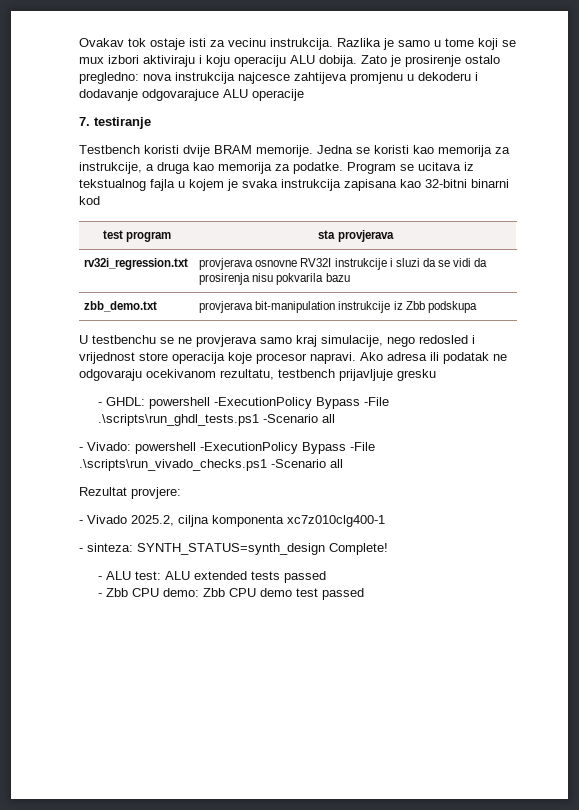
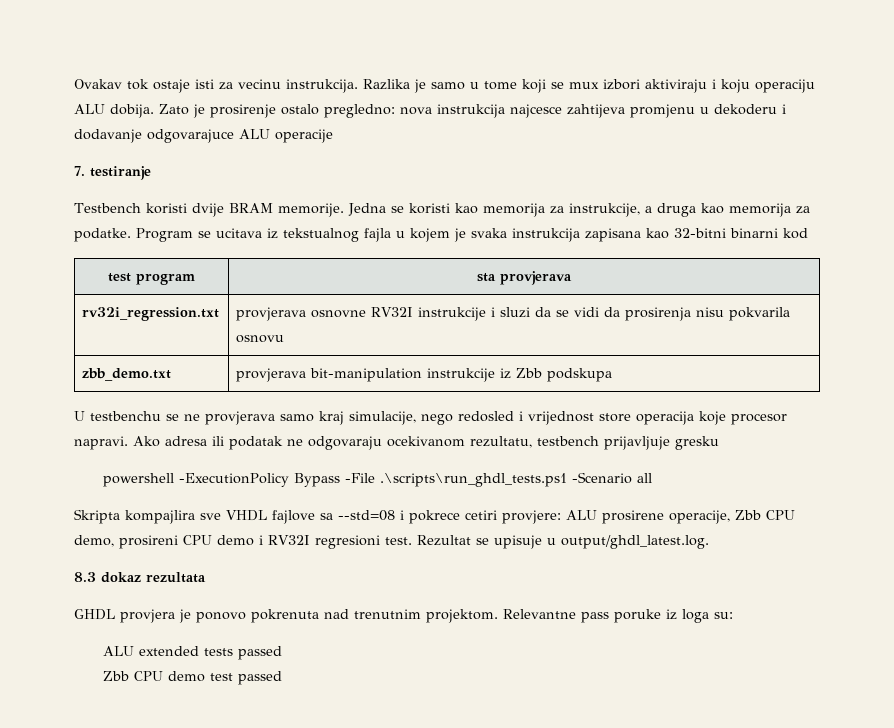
[325,273,350,282] bazu -> [236,335,285,343] osnovu
[98,397,146,406] - GHDL: -> (719, 443) none
[79,442,375,454] [79,459,343,471] [79,487,181,499] [79,515,385,527] [79,543,388,555] [98,571,162,580] - Vivado: powershell -ExecutionPolicy Bypass -File .\scripts\run_vivado_checks.ps1 -Scenario all // Rezultat provjere: // - Vivado 2025.2, ciljna komponenta xc7z010clg400-1 // - sinteza: SYNTH_STATUS=synth_design Complete! // - ALU test: -> [74,509,795,524] [74,535,709,549] [74,572,206,583] [74,609,733,623] Skripta kompajlira sve VHDL fajlove sa --std=08 i pokrece cetiri provjere: ALU prosirene operacije, Zbb CPU demo, prosireni CPU demo i RV32I regresioni test. Rezultat se upisuje u output/ghdl_latest.log. // 8.3 dokaz rezultata // GHDL provjera je ponovo pokrenuta nad trenutnim projektom. Relevantne pass poruke iz loga su: //
[98,588,200,597] - Zbb CPU demo: -> (282, 653) none

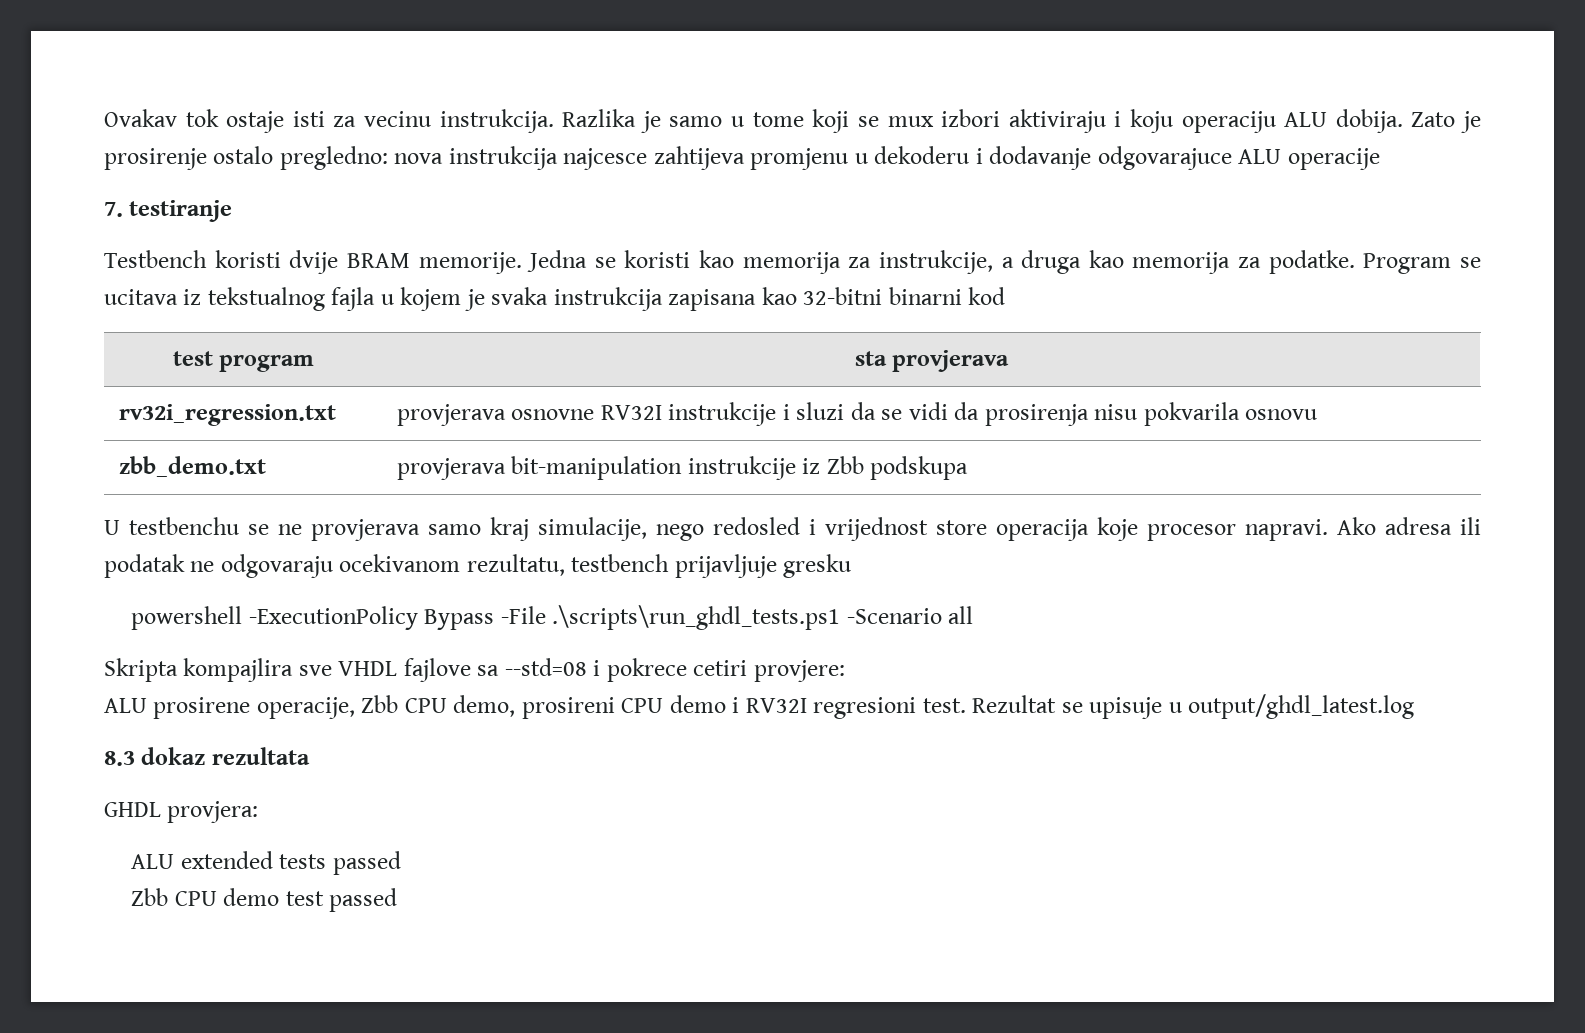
(561, 517) none -> (845, 671) //
[561,535,709,549] output/ghdl_latest.log. -> [1188,694,1415,719] output/ghdl_latest.log
[120,609,733,623] provjera je ponovo pokrenuta nad trenutnim projektom. Relevantne pass poruke iz loga su: -> [167,801,259,823] provjera:

